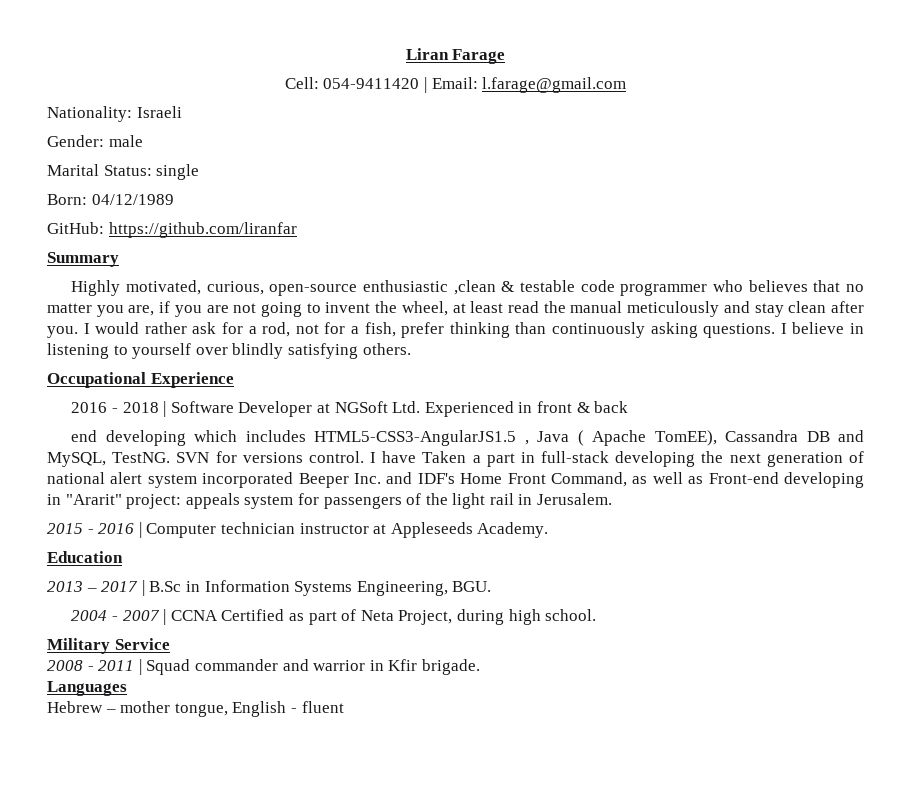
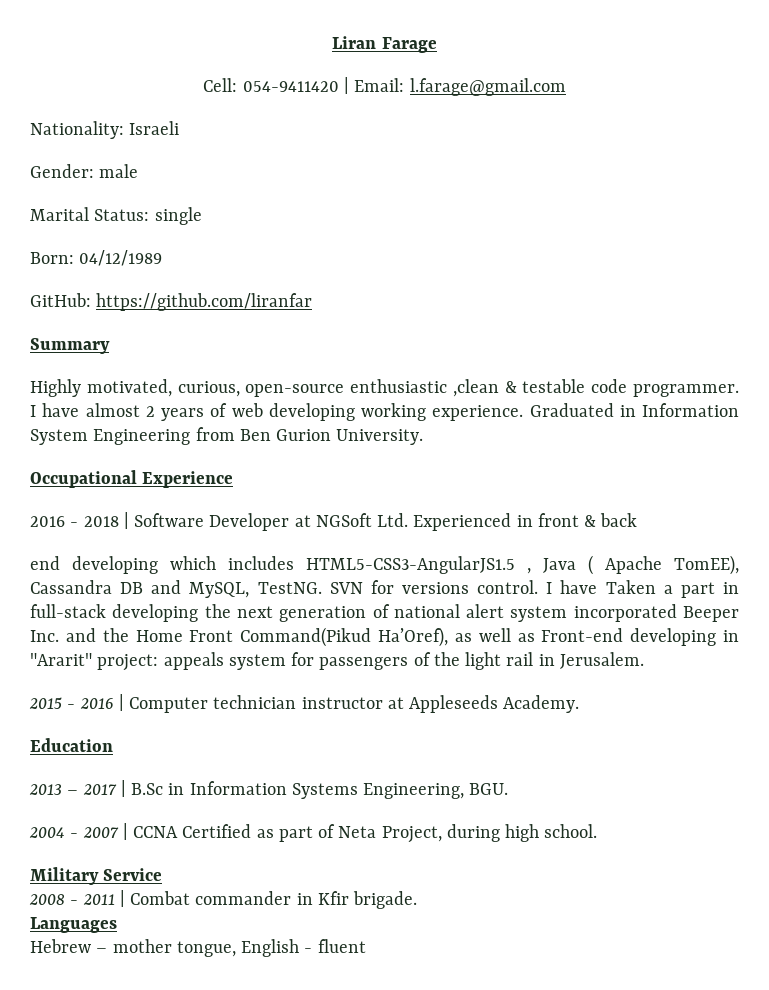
[620,280,864,296] [47,301,864,317] [47,322,865,338] [47,343,411,359] programmer who believes that no matter you are, if you are not going to invent the wheel, at least read the manual meticulously and stay clean after you. I would rather ask for a rod, not for a fish, prefer thinking than continuously asking questions. I believe in listening to yourself over blindly satisfying others. -> [633,384,739,397] [30,403,739,421] [30,427,424,445] programmer. I have almost 2 years of web developing working experience. Graduated in Information System Engineering from Ben Gurion University.
[417,473,455,484] IDF's -> [102,628,129,642] the
[550,472,627,487] Command, -> [240,627,449,647] Command(Pikud Ha’Oref),
[146,659,366,675] Squad commander and warrior -> [130,891,292,905] Combat commander

